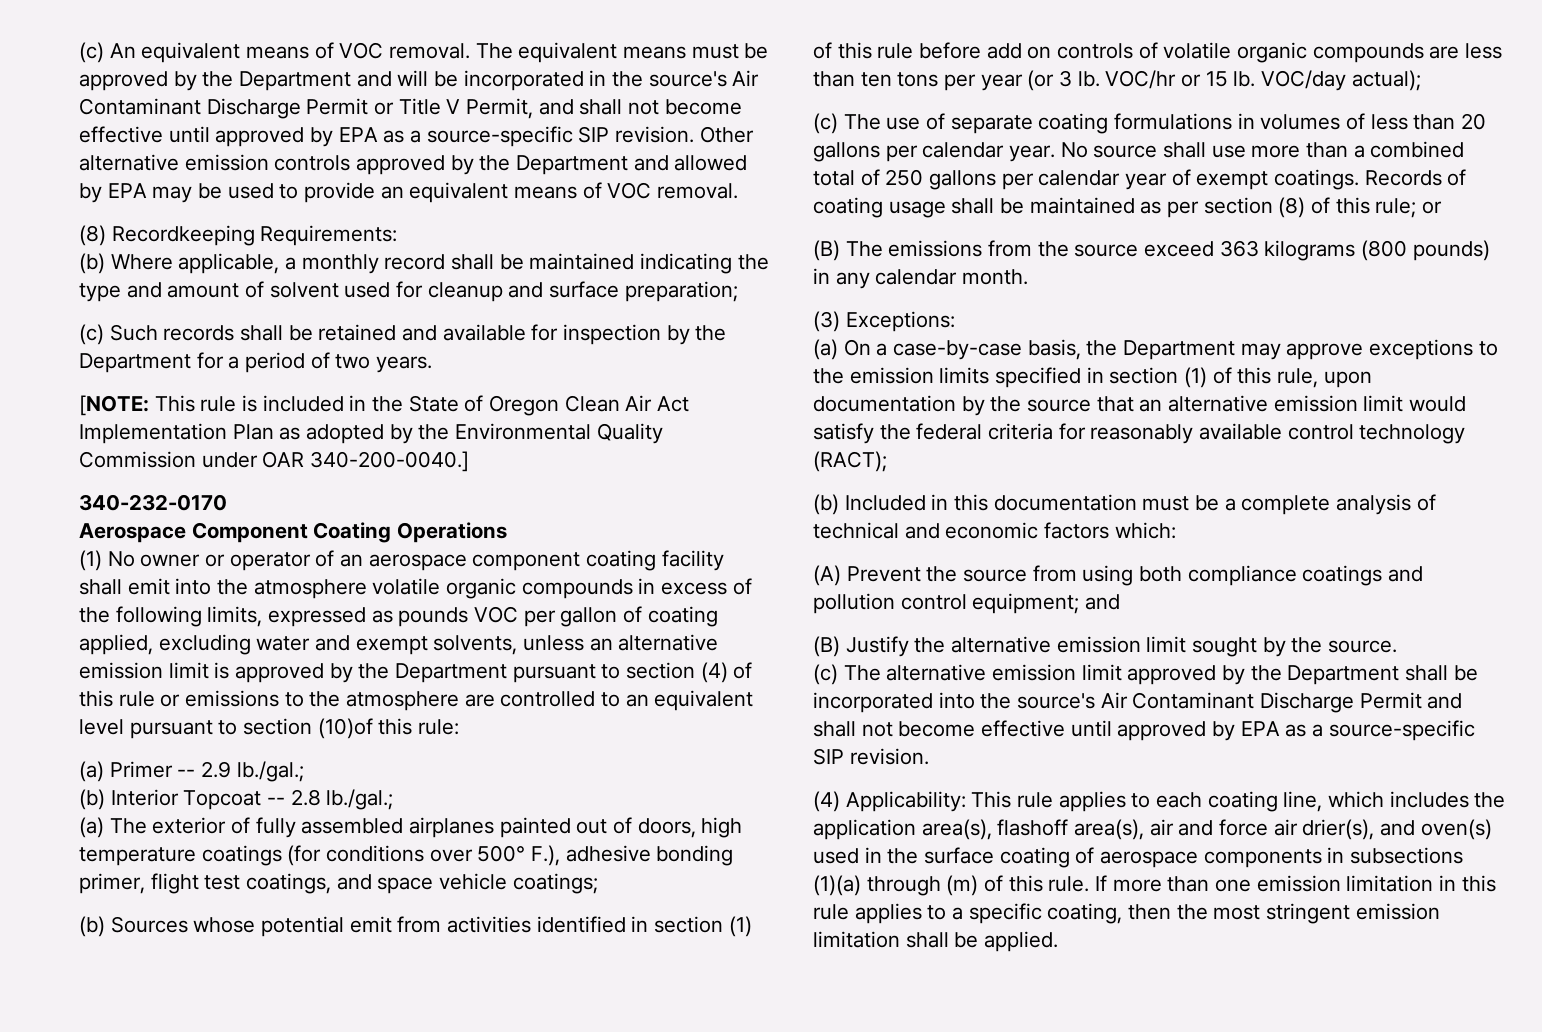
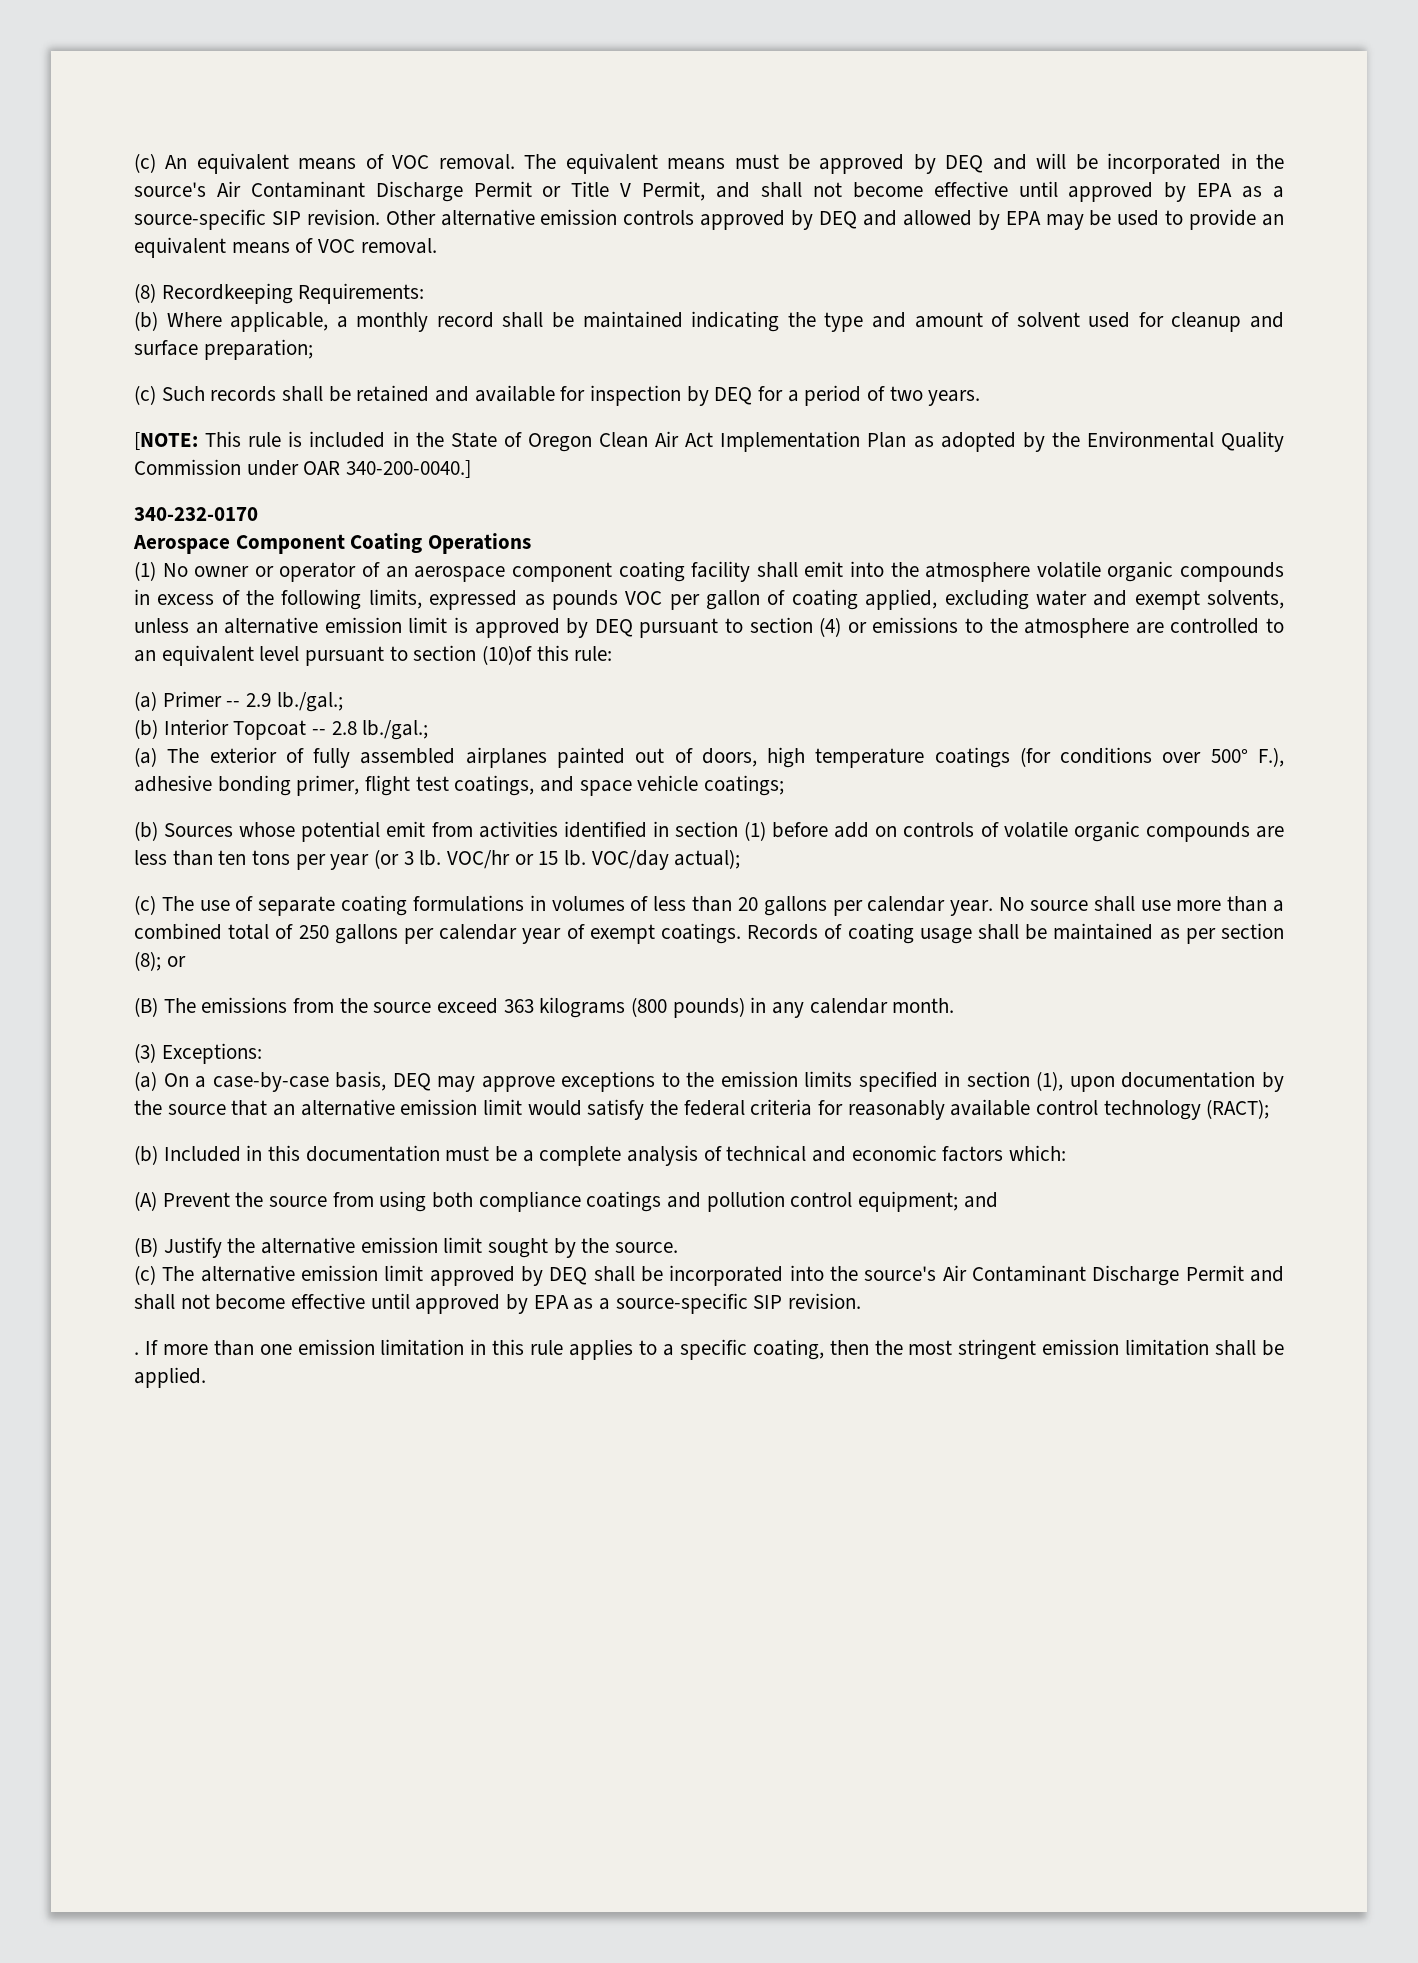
[202,71,352,91] the Department -> [945,155,984,173] DEQ
[479,155,629,175] the Department -> [819,211,858,229] DEQ
[695,325,727,341] [79,353,191,373] the Department -> [714,387,753,405] DEQ
[358,663,508,683] the Department -> [594,619,633,637] DEQ
[733,662,753,679] [79,690,155,707] of this rule -> (842, 627) none
[813,42,914,59] of this rule -> (767, 831) none
[1278,197,1417,218] (8) of this rule; -> [134,951,161,971] (8);
[1086,340,1236,360] the Department -> [392,1073,431,1091] DEQ
[1184,367,1319,388] (1) of this rule, -> [1036,1071,1064,1091] (1),
[1250,665,1400,685] the Department -> [549,1267,588,1285] DEQ
[813,791,1506,812] [813,819,1492,840] [813,847,1464,868] [813,875,1090,896] (4) Applicability: This rule applies to each coating line, which includes the application area(s), flashoff area(s), air and force air drier(s), and oven(s) used in the surface coating of aerospace components in subsections (1)(a) through (m) of this rule. -> [134,1352,139,1355] .

